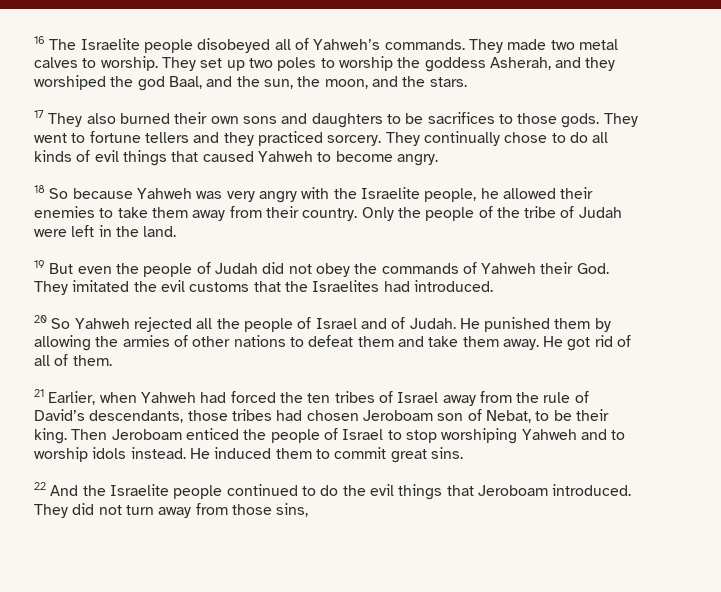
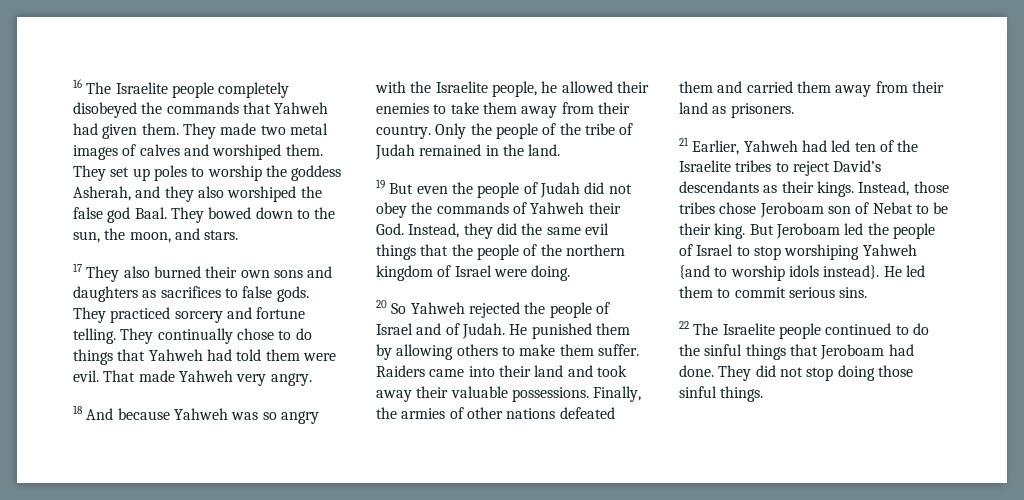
[197,38,618,53] [34,56,158,71] disobeyed all of Yahweh’s commands. They made two metal calves to worship. -> [218,82,290,98] [73,102,329,118] [73,123,328,139] [73,144,323,160] completely disobeyed the commands that Yahweh had given them. They made two metal images of calves and worshiped them.
[248,58,273,68] two -> (150, 174) none
(616, 64) none -> [197,186,224,198] also
[137,76,233,91] god Baal, and -> [73,207,310,223] false god Baal. They bowed down to
[402,76,426,87] the -> (200, 234) none
[386,113,424,124] to be -> [142,290,157,298] as
[517,113,558,124] those -> [242,286,273,298] false
[34,131,382,146] went to fortune tellers and they practiced sorcery. -> [110,307,306,323] [73,328,116,344] practiced sorcery and fortune telling.
[592,132,609,143] [34,150,393,166] all kinds of evil things that caused Yahweh to become -> [73,349,336,365] [73,370,267,386] things that Yahweh had told them were evil. That made Yahweh very
[49,188,69,199] So -> [86,408,114,420] And
[226,191,255,202] very -> [262,412,277,420] so
[34,225,95,237] were left -> [419,144,482,156] remained
[34,280,493,295] They imitated the evil customs that the Israelites had introduced. -> [408,223,609,239] [376,244,625,260] [376,265,571,281] Instead, they did the same evil things that the people of the northern kingdom of Israel were doing.
[196,318,213,329] all -> (520, 310) none
(91, 343) none -> [456,344,639,356] [376,365,627,377] [376,386,642,402] others to make them suffer. Raiders came into their land and took away their valuable possessions. Finally,
[289,335,632,351] [34,354,112,366] to defeat them and take them away. He got rid of all of them. -> [559,407,615,419] [679,81,944,97] [679,102,794,118] defeated them and carried them away from their land as prisoners.
[99,391,589,406] [34,409,359,423] when Yahweh had forced the ten tribes of Israel away from the rule of David’s descendants, those tribes had chosen -> [743,140,919,152] [679,160,882,176] [679,181,949,197] [679,202,757,214] Yahweh had led ten of the Israelite tribes to reject David’s descendants as their kings. Instead, those tribes chose
[485,410,531,423] Nebat, -> [872,202,913,214] Nebat
[71,428,239,440] Then Jeroboam enticed -> [749,223,864,239] But Jeroboam led
[580,429,607,440] and -> [679,265,710,279] {and
[130,447,272,459] instead. He induced -> [823,265,925,279] instead}. He led
[390,449,427,463] great -> [788,287,835,298] serious
[50,485,106,496] And the -> [693,323,719,335] The
[369,484,394,496] evil -> [704,344,743,356] sinful
[552,484,632,496] introduced. -> [888,344,914,356] [679,365,714,377] had done.
[125,503,309,518] turn away from those sins, -> [806,365,913,381] [679,386,764,402] stop doing those sinful things.

